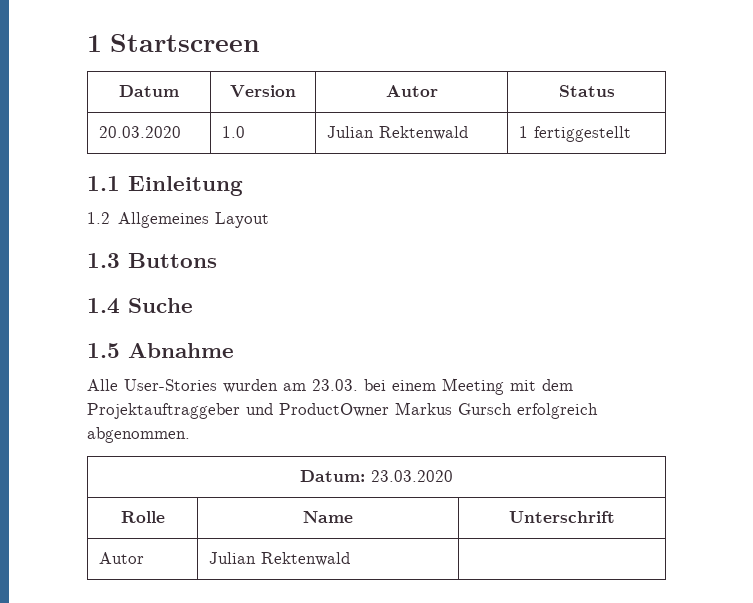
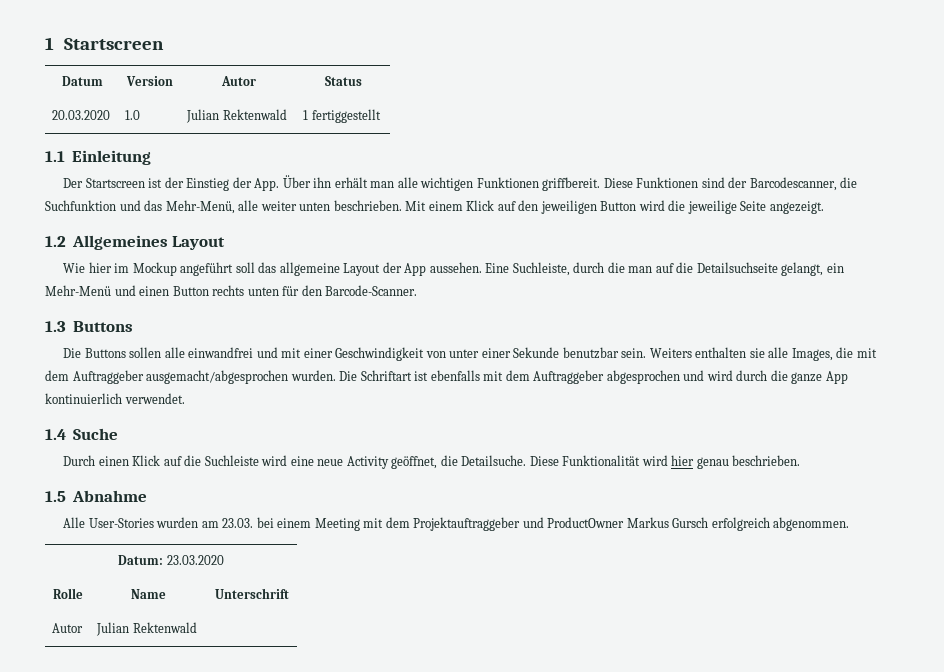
[87,212,270,228] [87,253,218,268] [87,298,194,314] 1.2 Allgemeines Layout // 1.3 Buttons // 1.4 Suche -> [63,175,858,191] [45,200,824,214] [45,235,225,250] [63,262,844,276] [45,285,418,296] [45,321,133,332] [63,347,877,361] [45,370,848,384] [45,393,185,404] [45,428,118,440] [63,455,801,469] Der Startscreen ist der Einstieg der App. Über ihn erhält man alle wichtigen Funktionen griffbereit. Diese Funktionen sind der Barcodescanner, die Suchfunktion und das Mehr-Menü, alle weiter unten beschrieben. Mit einem Klick auf den jeweiligen Button wird die jeweilige Seite angezeigt. // 1.2 Allgemeines Layout // Wie hier im Mockup angeführt soll das allgemeine Layout der App aussehen. Eine Suchleiste, durch die man auf die Detailsuchseite gelangt, ein Mehr-Menü und einen Button rechts unten für den Barcode-Scanner. // 1.3 Buttons // Die Buttons sollen alle einwandfrei und mit einer Geschwindigkeit von unter einer Sekunde benutzbar sein. Weiters enthalten sie alle Images, die mit dem Auftraggeber ausgemacht/abgesprochen wurden. Die Schriftart ist ebenfalls mit dem Auftraggeber abgesprochen und wird durch die ganze App kontinuierlich verwendet. // 1.4 Suche // Durch einen Klick auf die Suchleiste wird eine neue Activity geöffnet, die Detailsuche. Diese Funktionalität wird hier genau beschrieben.

